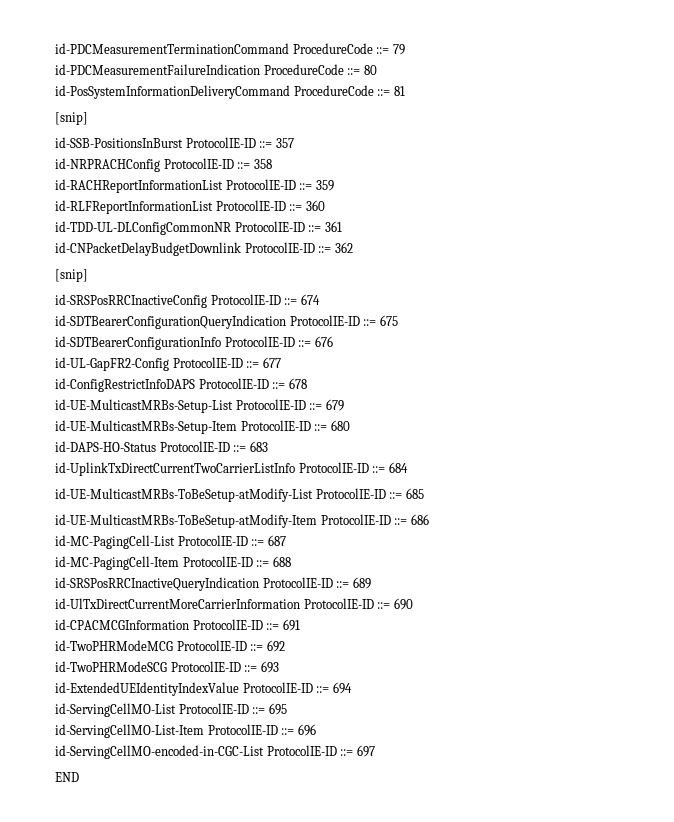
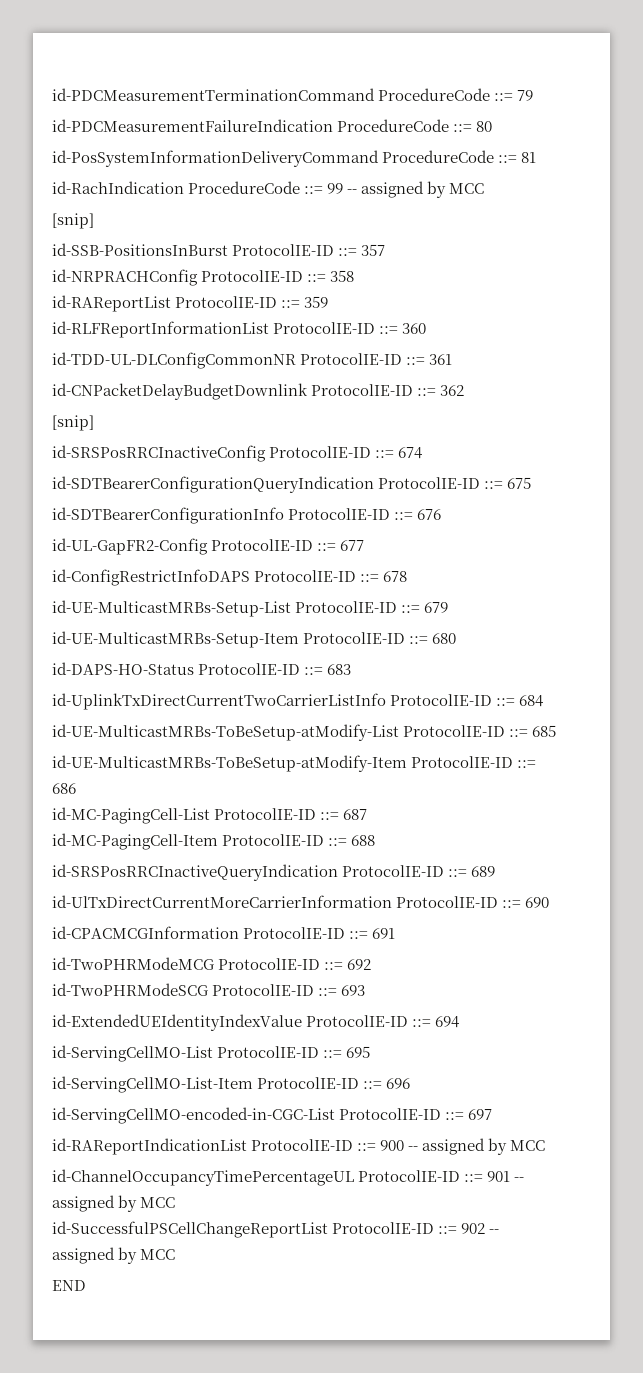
(405, 91) none -> [52,181,485,198] // id-RachIndication ProcedureCode ::= 99 -- assigned by MCC
[55,179,223,193] id-RACHReportInformationList -> [52,295,171,312] id-RAReportList
(375, 751) none -> [52,1138,546,1155] [52,1169,525,1186] [52,1195,176,1212] [52,1221,500,1238] [52,1247,176,1264] // id-RAReportIndicationList ProtocolIE-ID ::= 900 -- assigned by MCC // id-ChannelOccupancyTimePercentageUL ProtocolIE-ID ::= 901 -- assigned by MCC // id-SuccessfulPSCellChangeReportList ProtocolIE-ID ::= 902 -- assigned by MCC

